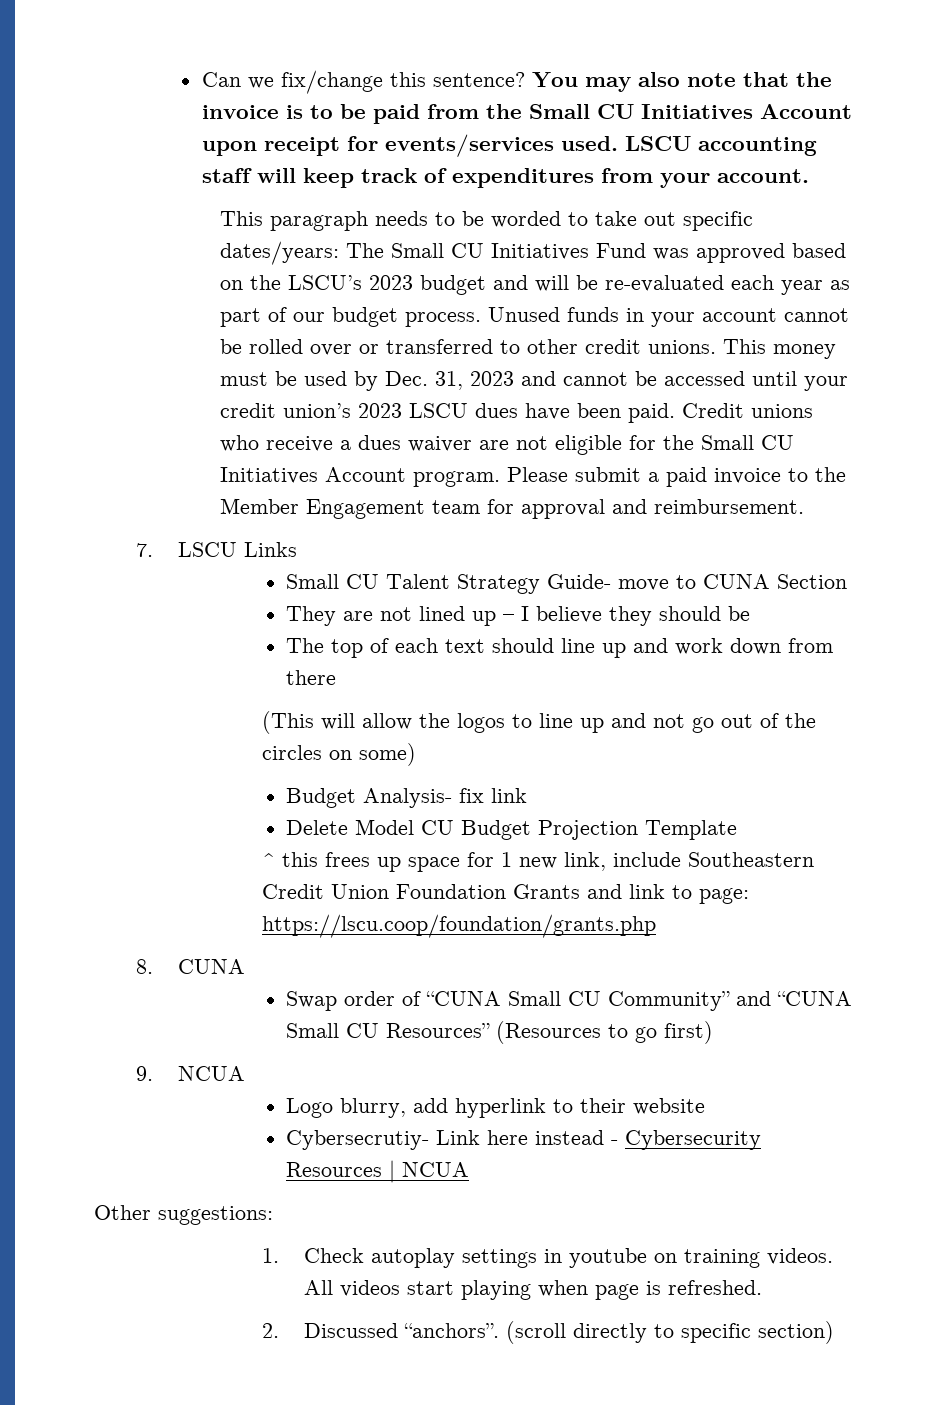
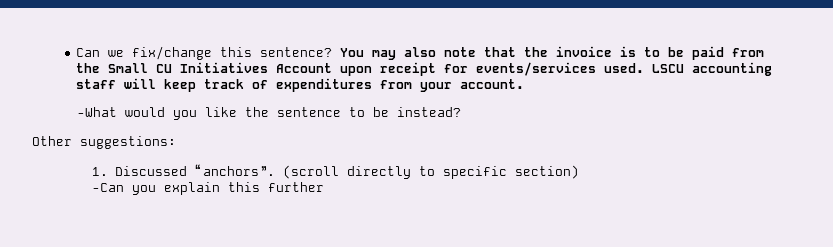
[220,211,754,231] [220,241,847,265] [220,275,851,295] [220,307,850,327] [220,339,837,359] [220,371,849,391] [220,403,814,423] [220,435,795,455] [220,467,847,487] [220,498,805,519] [136,542,298,557] [285,574,847,594] [285,606,750,626] [285,638,833,658] [285,670,336,685] [262,711,817,734] [262,743,417,766] [285,788,527,808] [285,819,737,840] [262,852,815,872] [262,884,750,904] [262,914,657,938] [136,959,246,974] [285,991,852,1011] [285,1021,713,1044] [136,1066,246,1081] [285,1098,705,1118] [285,1130,761,1150] [285,1160,469,1183] [94,1205,273,1225] [262,1248,834,1268] [304,1280,763,1300] [262,1323,280,1338] This paragraph needs to be worded to take out specific dates/years: The Small CU Initiatives Fund was approved based on the LSCU’s 2023 budget and will be re-evaluated each year as part of our budget process. Unused funds in your account cannot be rolled over or transferred to other credit unions. This money must be used by Dec. 31, 2023 and cannot be accessed until your credit union’s 2023 LSCU dues have been paid. Credit unions who receive a dues waiver are not eligible for the Small CU Initiatives Account program. Please submit a paid invoice to the Member Engagement team for approval and reimbursement. // 7. LSCU Links // Small CU Talent Strategy Guide- move to CUNA Section // They are not lined up – I believe they should be // The top of each text should line up and work down from there // (This will allow the logos to line up and not go out of the circles on some) // Budget Analysis- fix link // Delete Model CU Budget Projection Template // ^ this frees up space for 1 new link, include Southeastern Credit Union Foundation Grants and link to page: https://lscu.coop/foundation/grants.php // 8. CUNA // Swap order of “CUNA Small CU Community” and “CUNA Small CU Resources” (Resources to go first) // 9. NCUA // Logo blurry, add hyperlink to their website // Cybersecrutiy- Link here instead - Cybersecurity Resources | NCUA // Other suggestions: // 1. Check autoplay settings in youtube on training videos. All videos start playing when page is refreshed. // 2. -> [77,107,462,120] [32,136,176,149] [92,167,109,176] -What would you like the sentence to be instead? // Other suggestions: // 1.
(835, 1332) none -> [92,182,325,195] // -Can you explain this further

